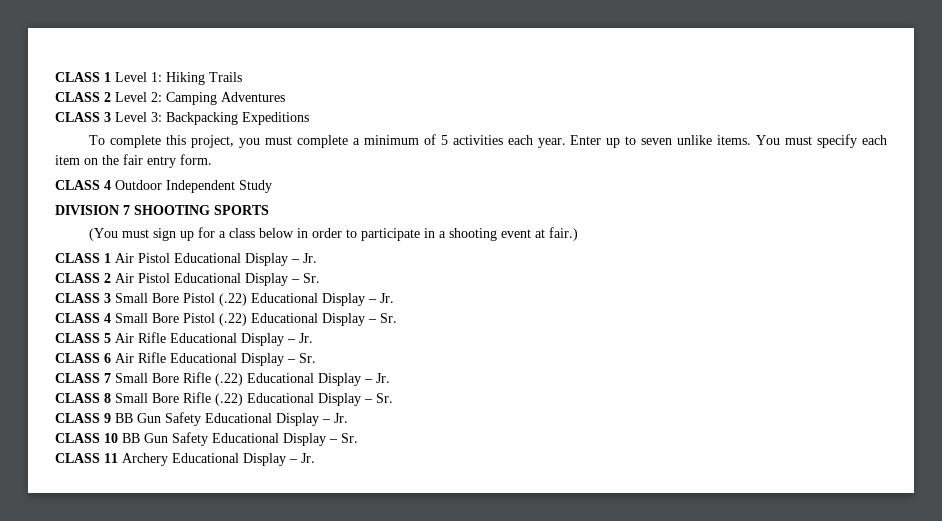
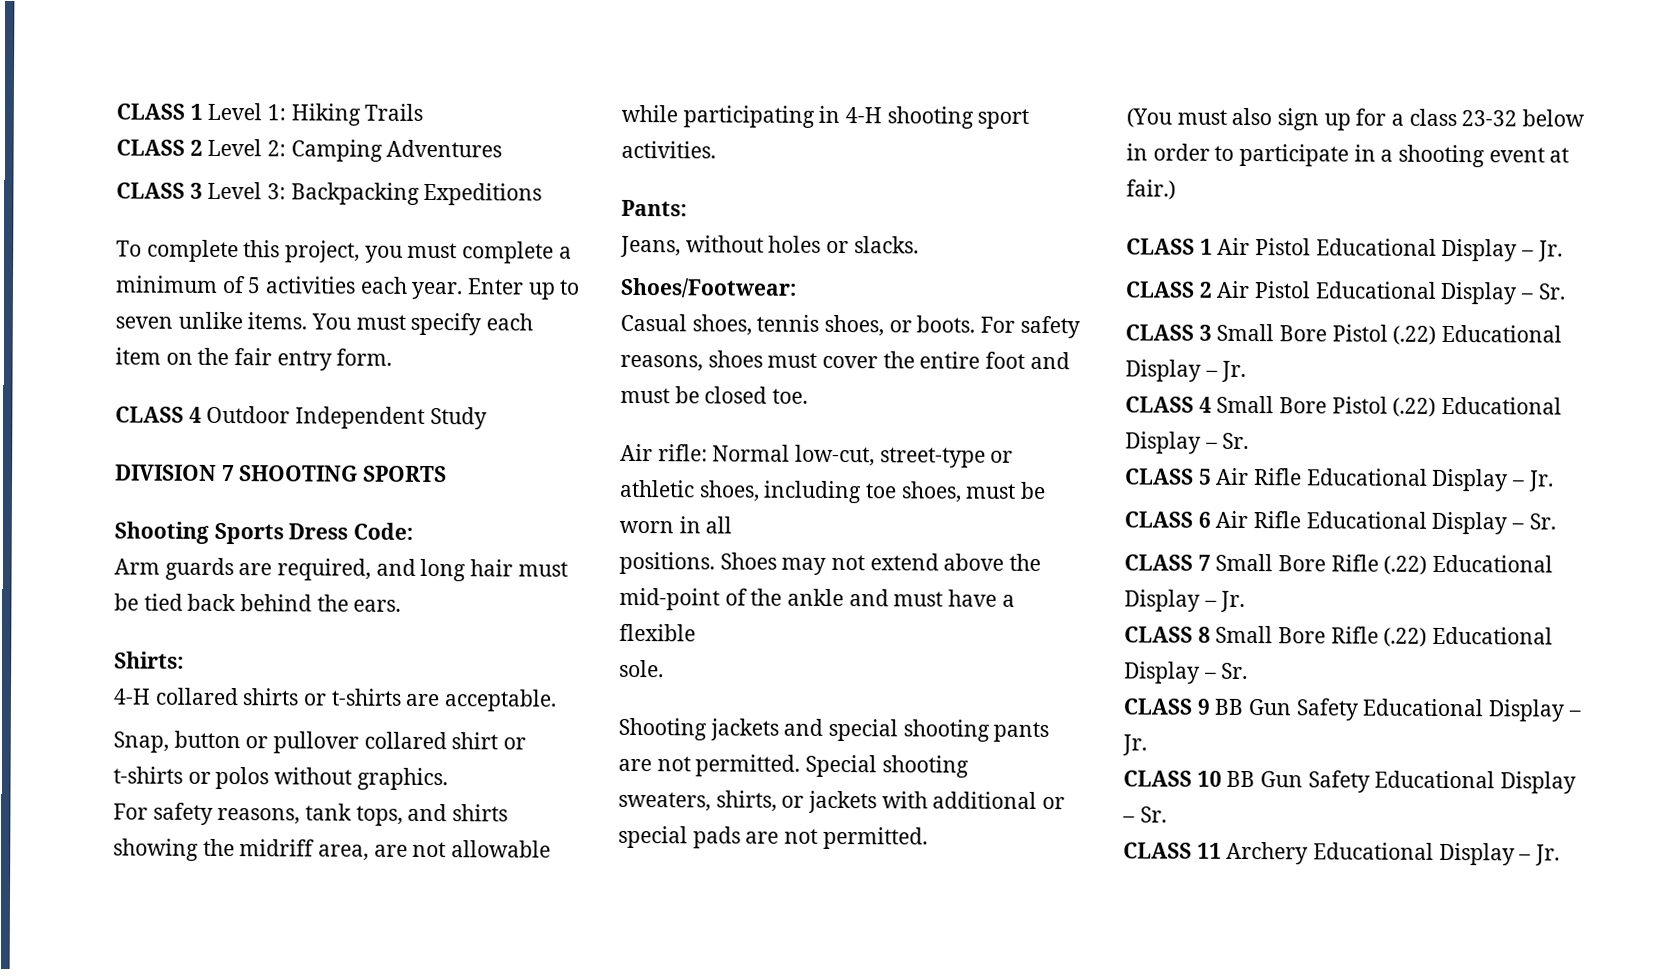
(269, 210) none -> [114,521,414,545] [114,557,568,582] [114,593,402,612] [114,651,184,669] [113,687,558,712] [113,730,527,754] [113,766,448,791] [113,802,509,826] [113,838,552,861] [621,104,1030,129] [621,140,716,159] [621,199,687,217] [620,235,919,258] [620,277,797,298] [620,313,1080,339] [620,350,1070,372] [620,386,809,404] [620,443,1014,468] [619,479,1047,504] [619,516,733,534] [619,551,1042,575] [619,587,1015,611] [619,623,696,642] [619,659,664,678] [618,717,1050,743] [618,754,969,778] [618,790,1066,814] [618,825,928,850] // Shooting Sports Dress Code: // Arm guards are required, and long hair must be tied back behind the ears. // Shirts: // 4-H collared shirts or t-shirts are acceptable. // Snap, button or pullover collared shirt or t-shirts or polos without graphics. // For safety reasons, tank tops, and shirts showing the midriff area, are not allowable while participating in 4-H shooting sport activities. // Pants: // Jeans, without holes or slacks. // Shoes/Footwear: // Casual shoes, tennis shoes, or boots. For safety reasons, shoes must cover the entire foot and must be closed toe. // Air rifle: Normal low-cut, street-type or athletic shoes, including toe shoes, must be worn in all // positions. Shoes may not extend above the mid-point of the ankle and must have a flexible // sole. // Shooting jackets and special shooting pants are not permitted. Special shooting // sweaters, shirts, or jackets with additional or special pads are not permitted.
(150, 233) none -> [1231,107,1273,126] also
(256, 233) none -> [1461,110,1518,127] 23-32

